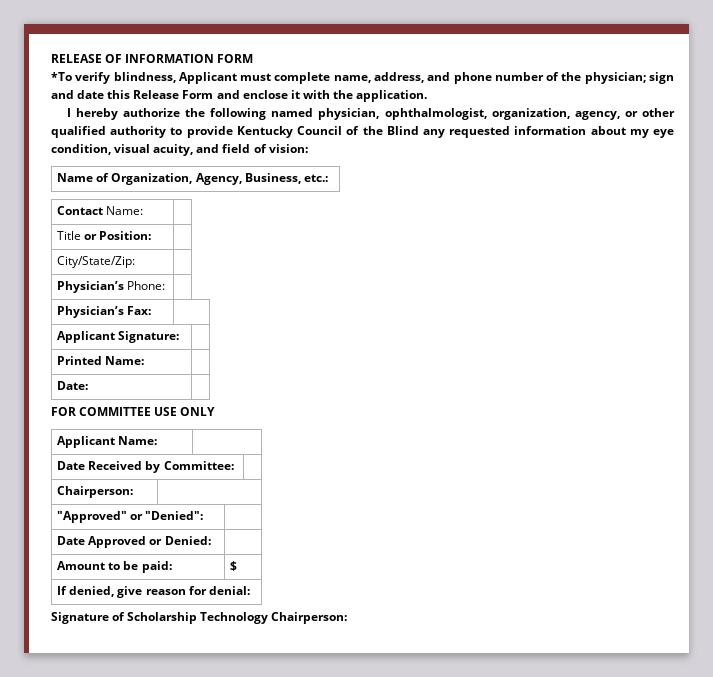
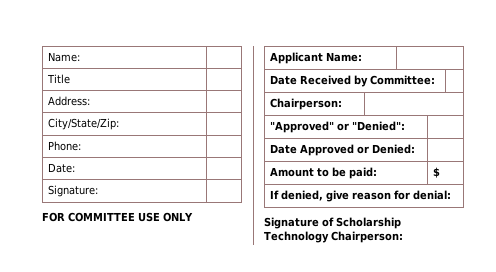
[51,54,254,63] [51,72,674,84] [51,90,428,102] [66,108,676,120] [51,126,674,138] [51,144,308,156] [57,173,328,185] [57,206,104,215] RELEASE OF INFORMATION FORM // *To verify blindness, Applicant must complete name, address, and phone number of the physician; sign and date this Release Form and enclose it with the application. // I hereby authorize the following named physician, ophthalmologist, organization, agency, or other qualified authority to provide Kentucky Council of the Blind any requested information about my eye condition, visual acuity, and field of vision: // Name of Organization, Agency, Business, etc.: // Contact -> (47, 57) none
[84,231,152,240] or Position: -> [47,96,90,106] | // Address:
[57,281,125,293] Physician’s -> (119, 124) none
[57,306,152,318] [57,331,180,343] [57,356,145,365] [57,381,89,390] Physician’s Fax: | // Applicant Signature: | // Printed Name: | // Date: -> [47,163,75,173] [47,185,98,197] Date: | // Signature:

